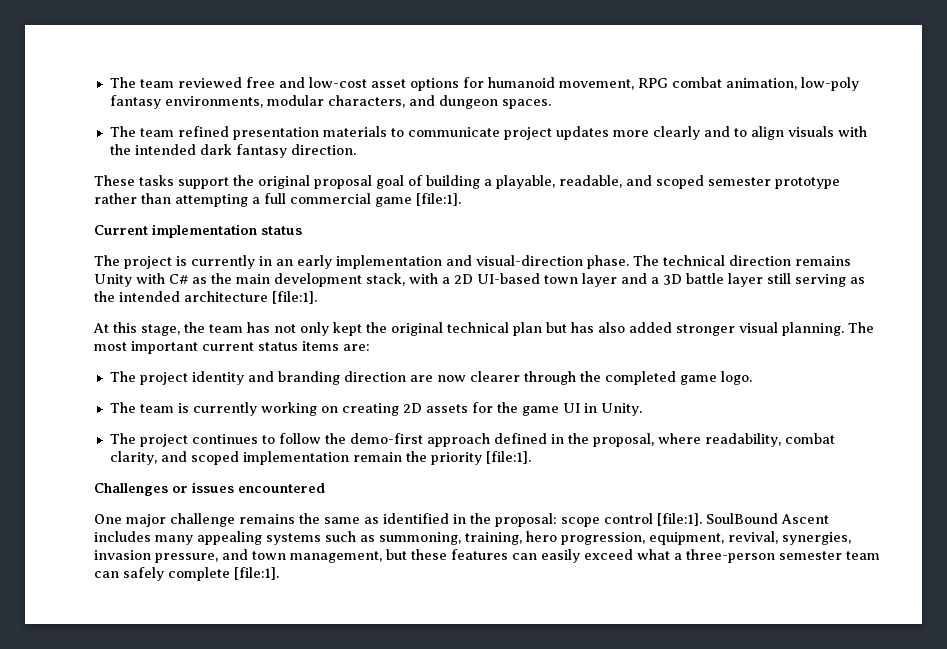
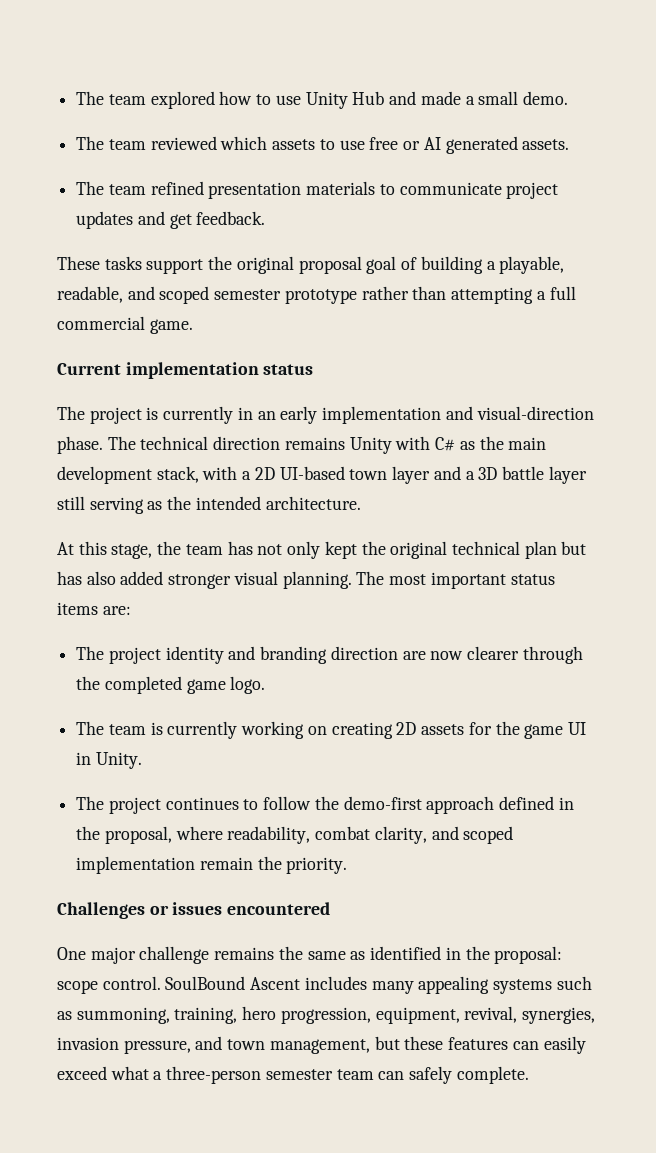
[109,77,859,91] [109,95,551,109] The team reviewed free and low-cost asset options for humanoid movement, RPG combat animation, low-poly fantasy environments, modular characters, and dungeon spaces. -> [76,91,568,109] [76,136,570,154] The team explored how to use Unity Hub and made a small demo. // The team reviewed which assets to use free or AI generated assets.
[612,126,867,140] [109,144,356,158] more clearly and to align visuals with the intended dark fantasy direction. -> [137,211,266,229] and get feedback.
[375,193,461,207] game [file:1]. -> [149,319,193,334] game.
[184,291,317,304] architecture [file:1]. -> [265,496,361,510] architecture.
[202,342,254,351] current -> (506, 580) none
[430,451,531,465] priority [file:1]. -> [286,857,348,874] priority.
[604,513,702,526] control [file:1]. -> [102,976,161,990] control.
[168,567,279,581] complete [file:1]. -> [456,1066,529,1084] complete.

